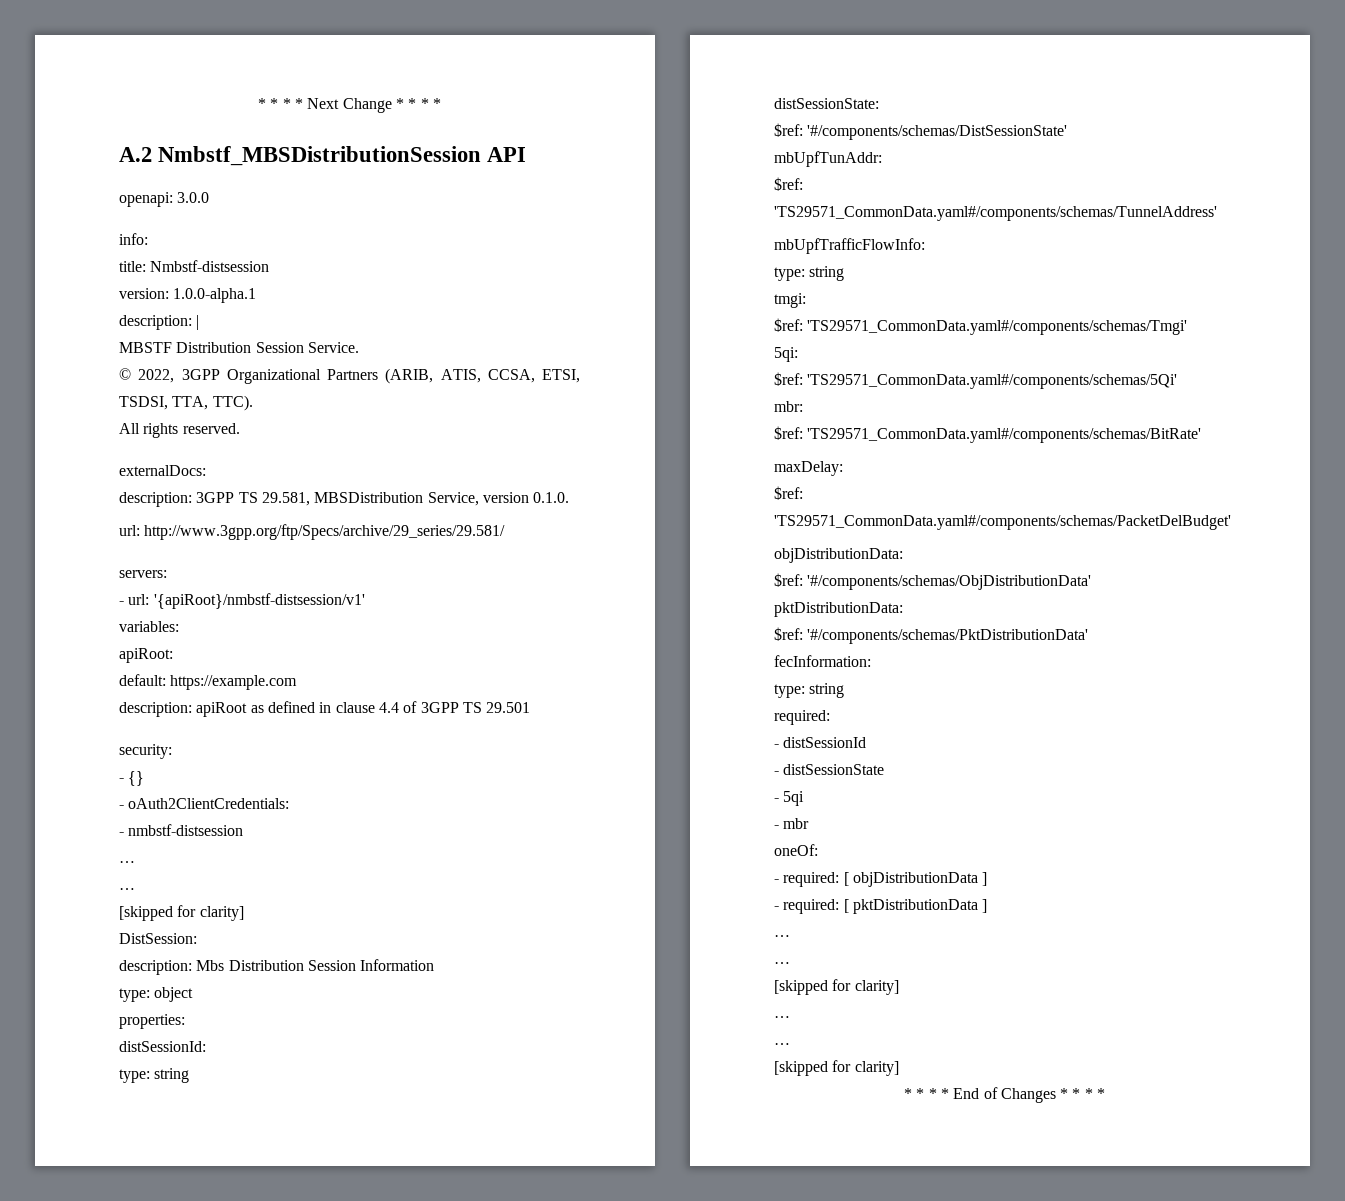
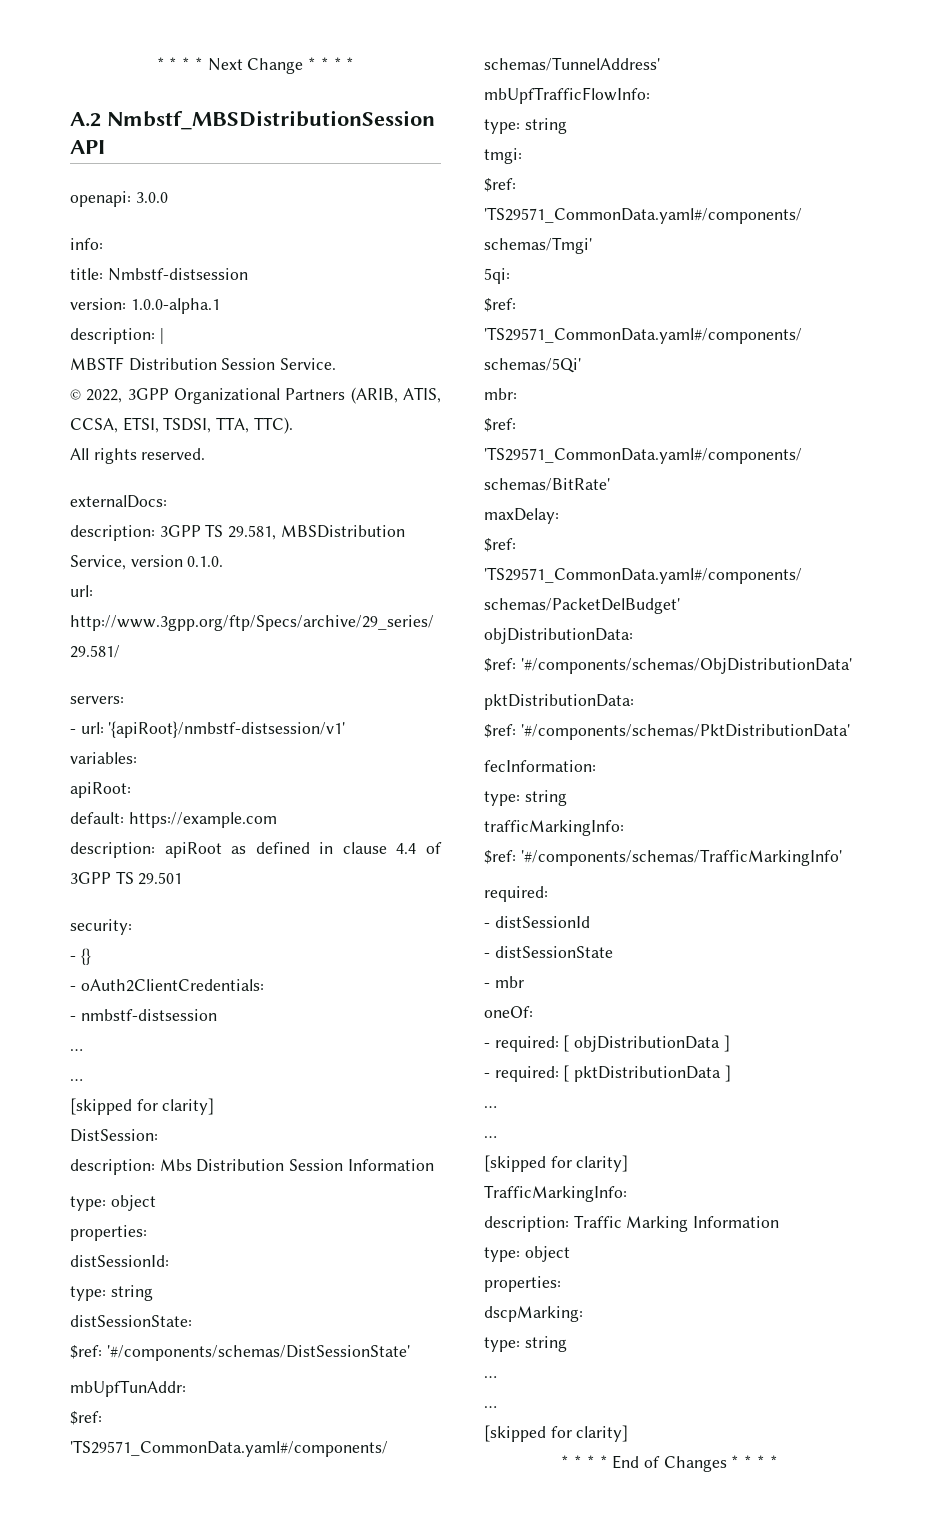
(845, 690) none -> [484,820,624,836] [484,849,842,866] // trafficMarkingInfo: // $ref: '#/components/schemas/TrafficMarkingInfo'
[774,791,805,806] // - 5qi -> (613, 952) none
(899, 987) none -> [484,1185,627,1202] [484,1215,780,1232] [484,1246,570,1262] [484,1276,561,1292] [484,1306,583,1322] [484,1336,567,1352] // TrafficMarkingInfo: // description: Traffic Marking Information // type: object // properties: // dscpMarking: // type: string

